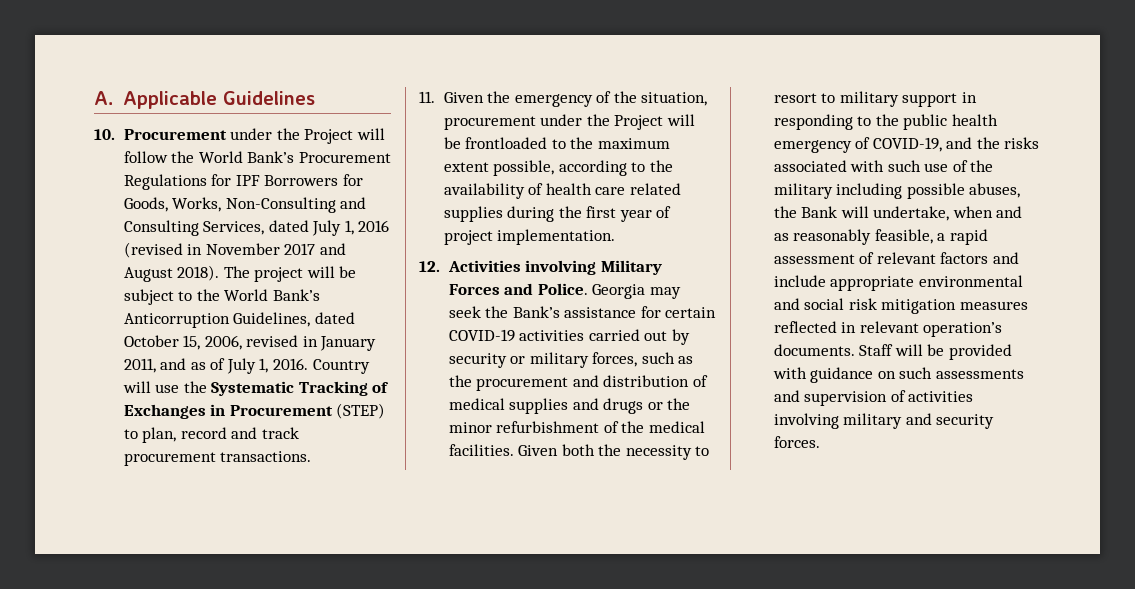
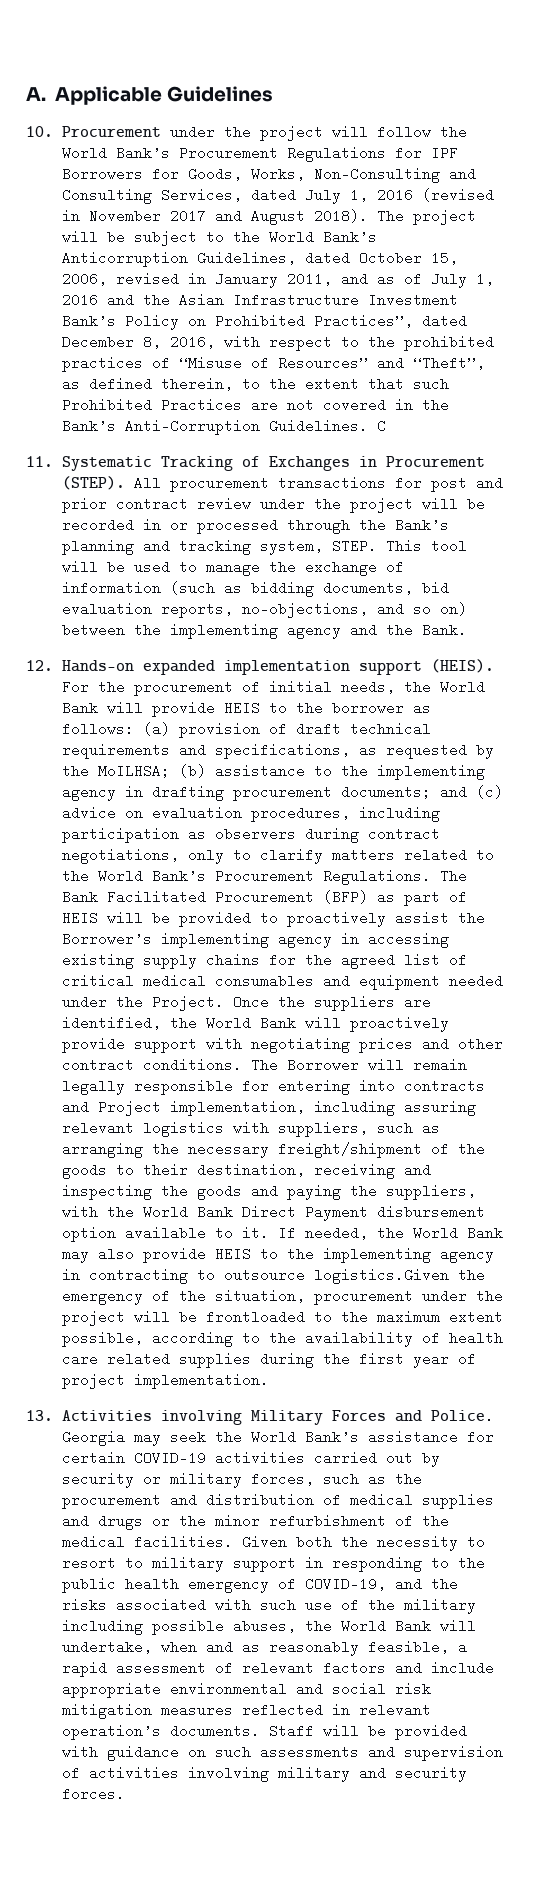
[304,129,354,144] Project -> [259,125,323,141] project
[273,358,370,374] [122,381,207,393] 2016. Country will use the -> [61,293,458,307] [61,314,467,330] [61,335,494,351] [61,356,485,372] [61,377,449,391] [61,398,449,412] [61,419,386,435] [26,456,53,467] 2016 and the Asian Infrastructure Investment Bank’s Policy on Prohibited Practices”, dated December 8, 2016, with respect to the prohibited practices of “Misuse of Resources” and “Theft”, as defined therein, to the extent that such Prohibited Practices are not covered in the Bank’s Anti-Corruption Guidelines. C // 11.
[336,403,386,419] [123,427,299,443] [123,451,312,466] [419,91,484,103] (STEP) to plan, record and track procurement transactions. // 11. Given -> [61,476,503,492] [61,497,485,513] [61,518,449,534] [61,539,467,555] [61,560,404,576] [61,581,449,597] [61,602,467,618] [61,623,467,639] [26,659,494,675] [61,680,485,696] [61,701,431,717] [61,722,431,738] [61,743,494,759] [61,764,485,780] [61,785,503,801] [61,806,440,822] [61,827,440,843] [61,848,494,864] [61,869,467,885] [61,890,467,906] [61,911,485,927] [61,932,449,948] [61,953,467,969] [61,974,503,990] [61,995,431,1011] [61,1016,449,1032] [61,1037,503,1053] [61,1058,467,1072] [61,1079,485,1095] [61,1100,476,1116] [61,1121,440,1137] [61,1142,485,1158] [61,1163,431,1179] [61,1184,476,1200] [61,1205,485,1221] [61,1226,503,1242] [61,1247,494,1263] [61,1268,449,1284] (STEP). All procurement transactions for post and prior contract review under the project will be recorded in or processed through the Bank’s planning and tracking system, STEP. This tool will be used to manage the exchange of information (such as bidding documents, bid evaluation reports, no-objections, and so on) between the implementing agency and the Bank. // 12. Hands-on expanded implementation support (HEIS). For the procurement of initial needs, the World Bank will provide HEIS to the borrower as follows: (a) provision of draft technical requirements and specifications, as requested by the MoILHSA; (b) assistance to the implementing agency in drafting procurement documents; and (c) advice on evaluation procedures, including participation as observers during contract negotiations, only to clarify matters related to the World Bank’s Procurement Regulations. The Bank Facilitated Procurement (BFP) as part of HEIS will be provided to proactively assist the Borrower’s implementing agency in accessing existing supply chains for the agreed list of critical medical consumables and equipment needed under the Project. Once the suppliers are identified, the World Bank will proactively provide support with negotiating prices and other contract conditions. The Borrower will remain legally responsible for entering into contracts and Project implementation, including assuring relevant logistics with suppliers, such as arranging the necessary freight/shipment of the goods to their destination, receiving and inspecting the goods and paying the suppliers, with the World Bank Direct Payment disbursement option available to it. If needed, the World Bank may also provide HEIS to the implementing agency in contracting to outsource logistics.Given
[614,115,664,130] Project -> [61,1310,125,1326] project
[419,261,440,272] 12. -> [26,1410,53,1421] 13.
(509, 312) none -> [250,1430,296,1444] World
(797, 212) none -> [340,1619,386,1633] World

